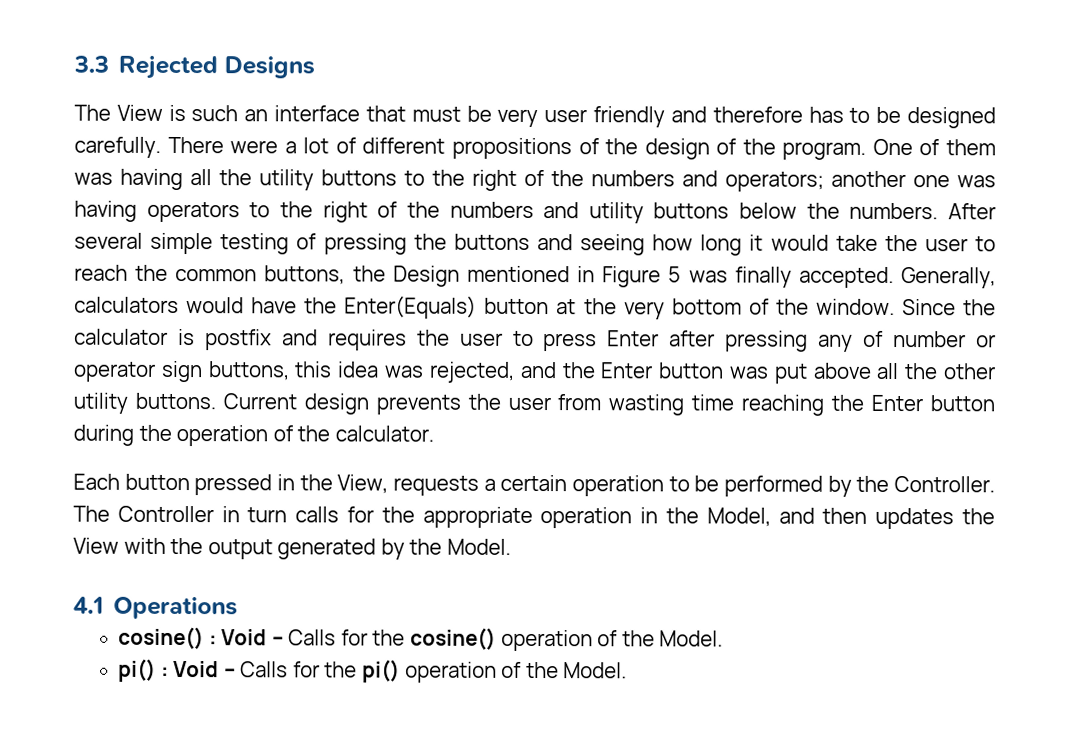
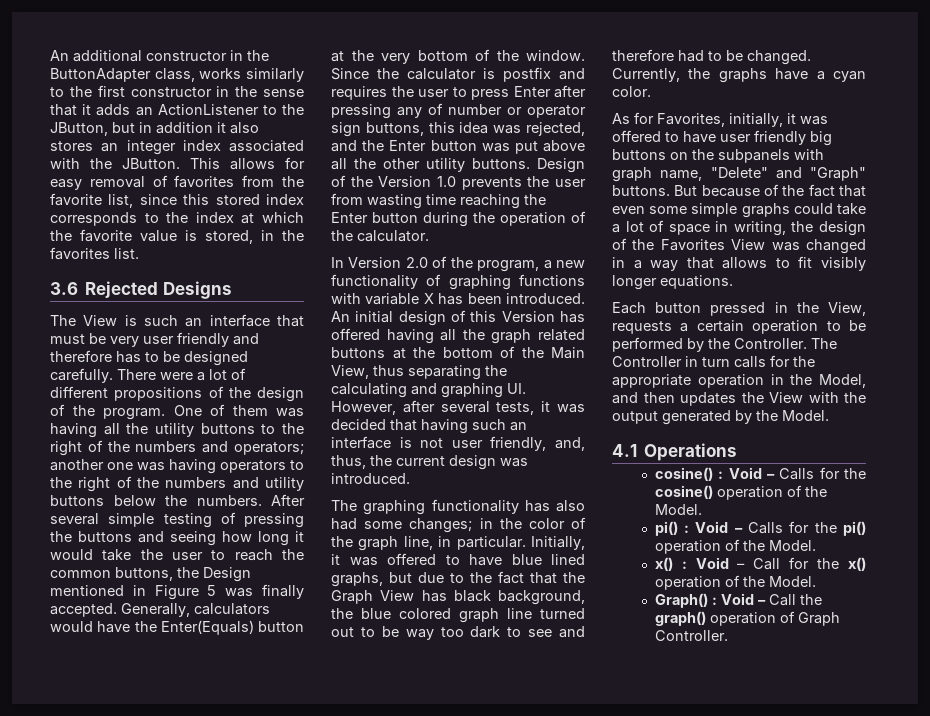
[73,55,109,73] 3.3 -> [50,50,269,62] [50,68,304,82] [50,85,304,97] [50,104,304,116] [50,122,259,136] [50,140,304,155] [50,157,305,170] [50,175,304,190] [50,193,304,208] [50,212,304,226] [50,229,304,244] [50,247,139,260] [50,282,78,295] An additional constructor in the ButtonAdapter class, works similarly to the first constructor in the sense that it adds an ActionListener to the JButton, but in addition it also stores an integer index associated with the JButton. This allows for easy removal of favorites from the favorite list, since this stored index corresponds to the index at which the favorite value is stored, in the favorites list. // 3.6
[222,393,369,415] Current design -> [537,158,585,173] [331,175,456,187] Design of the Version 1.0
(434, 433) none -> [331,256,585,272] [331,274,585,290] [331,293,585,305] [331,310,585,326] [331,328,585,344] [331,346,585,359] [331,365,507,380] [331,383,526,398] [331,400,585,415] [331,419,527,434] [331,436,585,451] [331,455,528,470] [331,473,410,484] [331,499,585,515] [331,517,586,533] [331,536,585,551] [331,553,585,566] [331,571,585,587] [331,590,585,605] [331,608,585,623] [331,626,585,640] [612,49,811,65] [612,68,866,83] [612,86,651,97] [612,112,828,127] [612,130,832,146] [612,149,824,163] [612,167,866,182] [612,184,866,197] [612,203,866,218] [612,220,866,236] [612,238,866,254] [612,256,866,271] [612,275,733,290] // In Version 2.0 of the program, a new functionality of graphing functions with variable X has been introduced. An initial design of this Version has offered having all the graph related buttons at the bottom of the Main View, thus separating the calculating and graphing UI. However, after several tests, it was decided that having such an interface is not user friendly, and, thus, the current design was introduced. // The graphing functionality has also had some changes; in the color of the graph line, in particular. Initially, it was offered to have blue lined graphs, but due to the fact that the Graph View has black background, the blue colored graph line turned out to be way too dark to see and therefore had to be changed. Currently, the graphs have a cyan color. // As for Favorites, initially, it was offered to have user friendly big buttons on the subpanels with graph name, "Delete" and "Graph" buttons. But because of the fact that even some simple graphs could take a lot of space in writing, the design of the Favorites View was changed in a way that allows to fit visibly longer equations.
(628, 670) none -> [654,557,866,571] [654,575,816,590] [654,593,822,608] [654,611,840,626] [654,630,728,641] // x() : Void – Call for the x() operation of the Model. // Graph() : Void – Call the graph() operation of Graph Controller.

